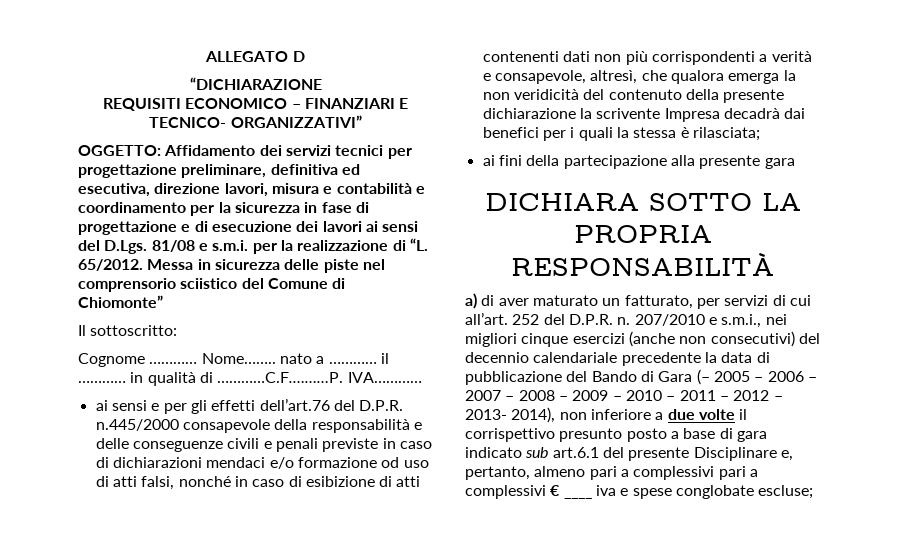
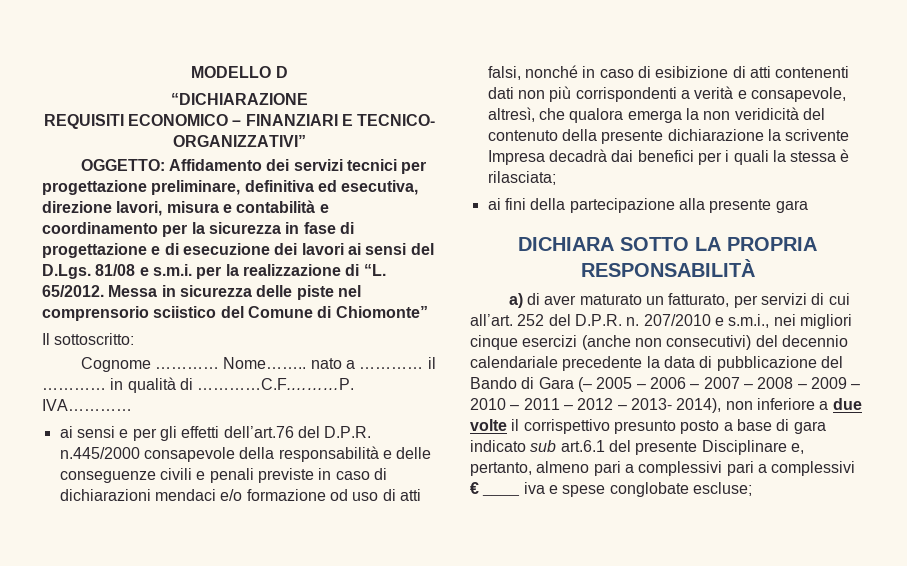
[205,51,289,62] ALLEGATO -> [191,66,272,78] MODELLO

